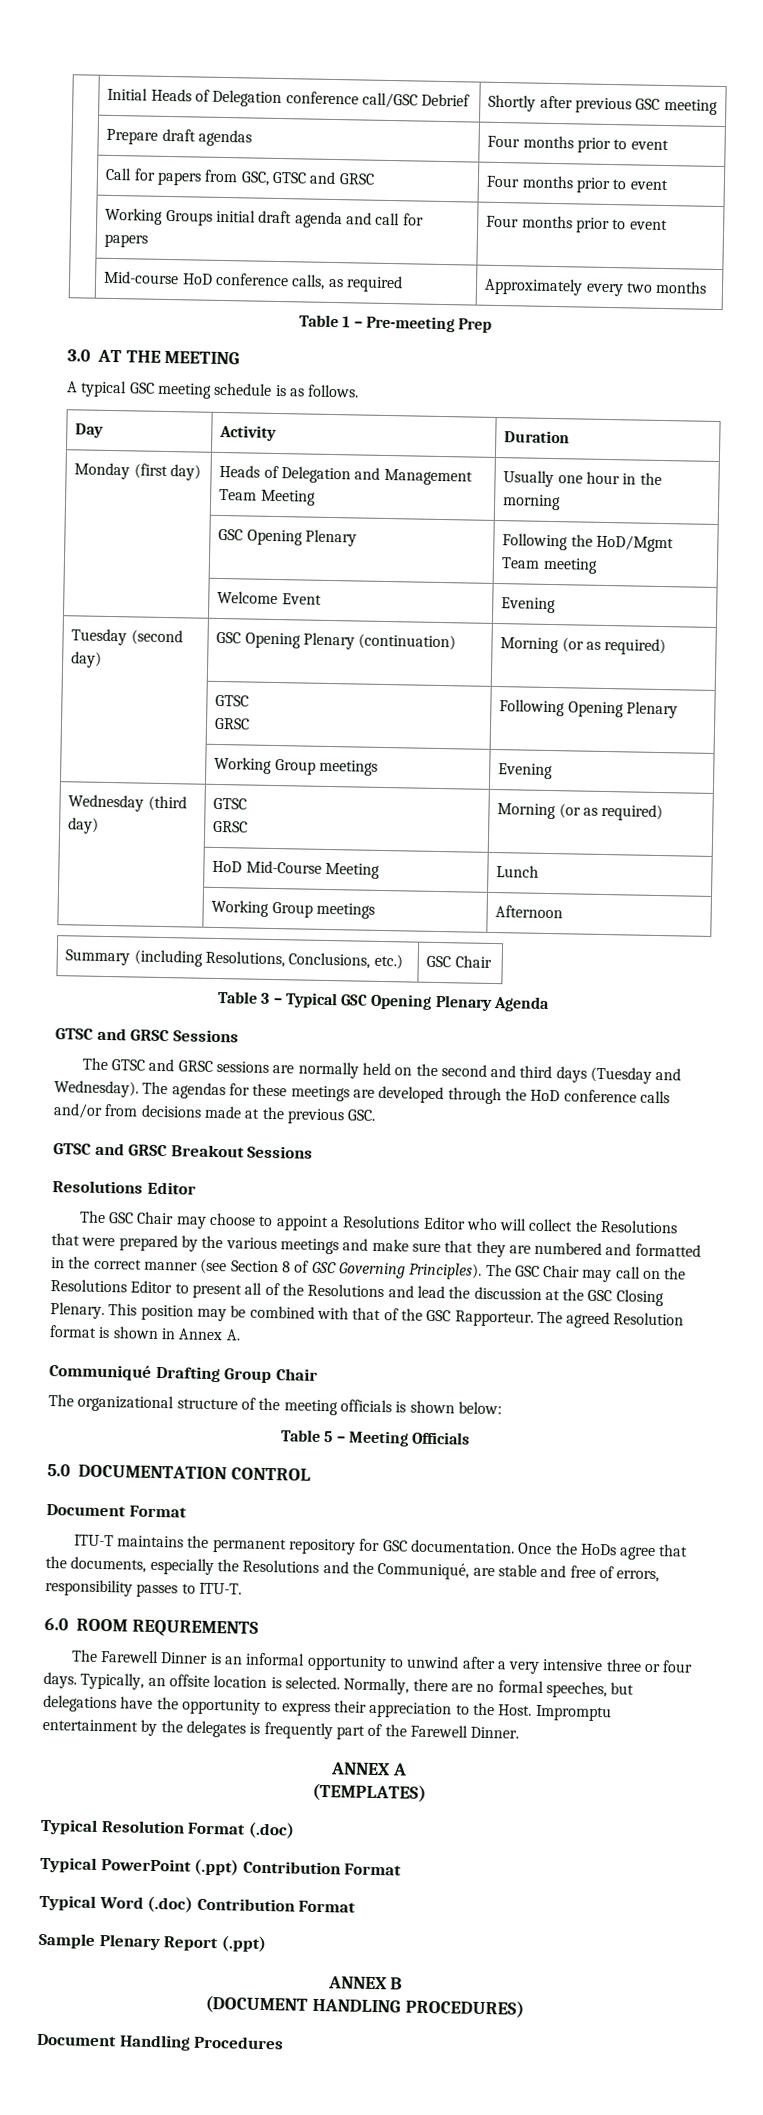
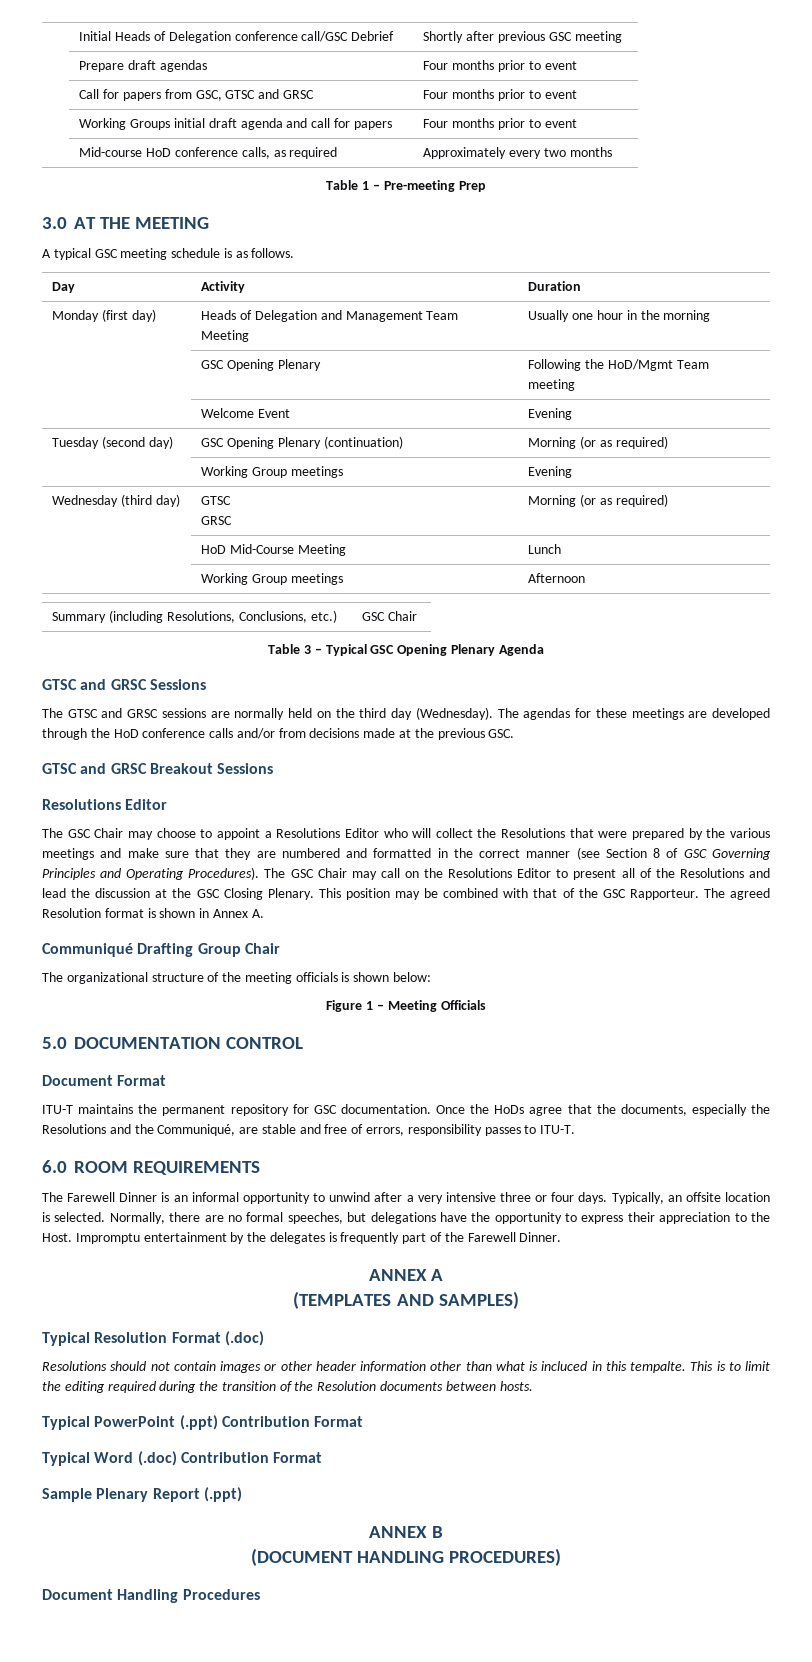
[215,694,250,707] [214,717,251,730] [499,699,679,719] // | GTSC // GRSC | Following Opening Plenary -> (668, 442) none
[440,1064,682,1084] [54,1080,139,1098] second and third days (Tuesday and Wednesday). -> [359,707,493,720] third day (Wednesday).
[408,1262,483,1280] Principles). -> [42,867,260,880] Principles and Operating Procedures).
[280,1429,334,1443] Table 5 -> [326,1000,374,1012] Figure 1
[131,1619,259,1638] REQUREMENTS -> [133,1161,261,1175] REQUIREMENTS
[311,1782,426,1802] (TEMPLATES) -> [293,1291,519,1309] (TEMPLATES AND SAMPLES)
(295, 1830) none -> [42,1361,770,1373] [42,1381,533,1393] // Resolutions should not contain images or other header information other than what is incluced in this tempalte. This is to limit the editing required during the transition of the Resolution documents between hosts.

